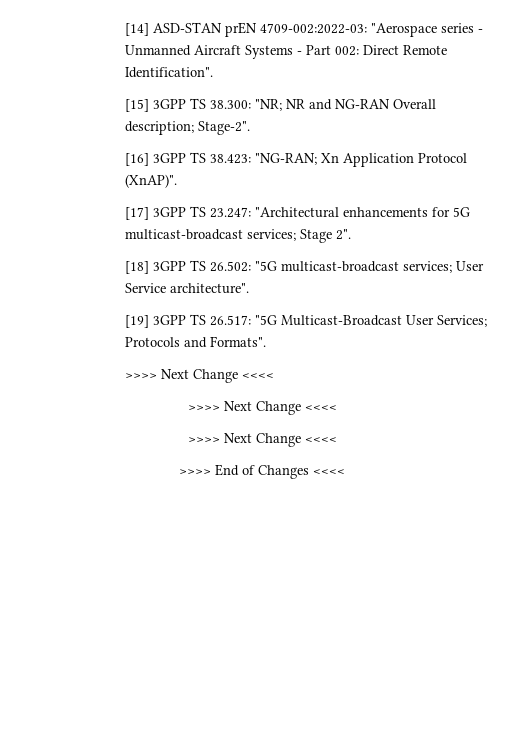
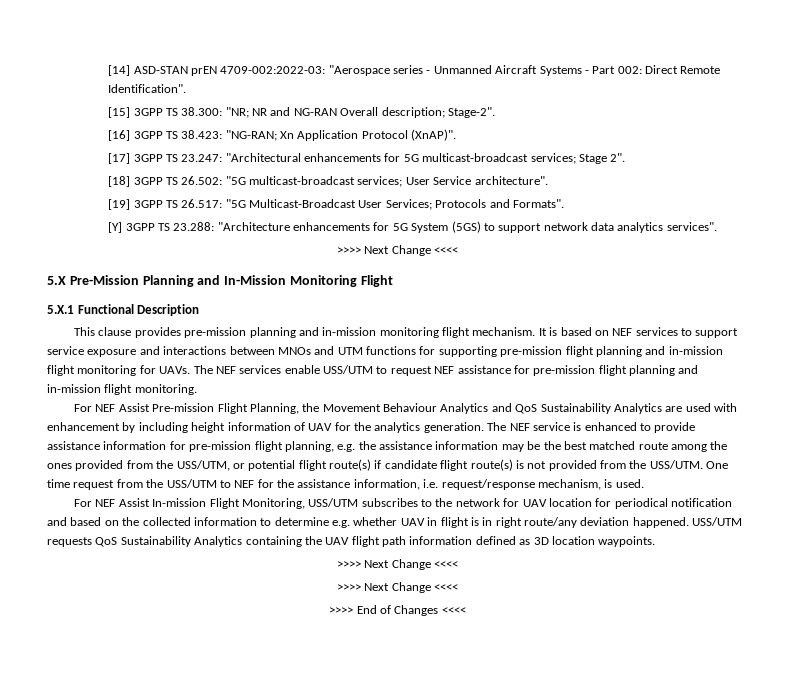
[124,369,274,383] >>>> Next Change <<<< -> [108,221,717,233] [336,245,459,256] [47,275,393,287] [47,304,200,316] [74,327,739,338] [47,346,723,357] [47,365,699,376] [47,384,197,395] [74,403,738,414] [47,422,696,433] [47,441,728,452] [47,459,729,471] [47,479,644,490] [74,498,733,509] [47,517,743,528] [47,536,656,547] [Y] 3GPP TS 23.288: "Architecture enhancements for 5G System (5GS) to support network data analytics services". // >>>> Next Change <<<< // 5.X Pre-Mission Planning and In-Mission Monitoring Flight // 5.X.1 Functional Description // This clause provides pre-mission planning and in-mission monitoring flight mechanism. It is based on NEF services to support service exposure and interactions between MNOs and UTM functions for supporting pre-mission flight planning and in-mission flight monitoring for UAVs. The NEF services enable USS/UTM to request NEF assistance for pre-mission flight planning and in-mission flight monitoring. // For NEF Assist Pre-mission Flight Planning, the Movement Behaviour Analytics and QoS Sustainability Analytics are used with enhancement by including height information of UAV for the analytics generation. The NEF service is enhanced to provide assistance information for pre-mission flight planning, e.g. the assistance information may be the best matched route among the ones provided from the USS/UTM, or potential flight route(s) if candidate flight route(s) is not provided from the USS/UTM. One time request from the USS/UTM to NEF for the assistance information, i.e. request/response mechanism, is used. // For NEF Assist In-mission Flight Monitoring, USS/UTM subscribes to the network for UAV location for periodical notification and based on the collected information to determine e.g. whether UAV in flight is in right route/any deviation happened. USS/UTM requests QoS Sustainability Analytics containing the UAV flight path information defined as 3D location waypoints.

